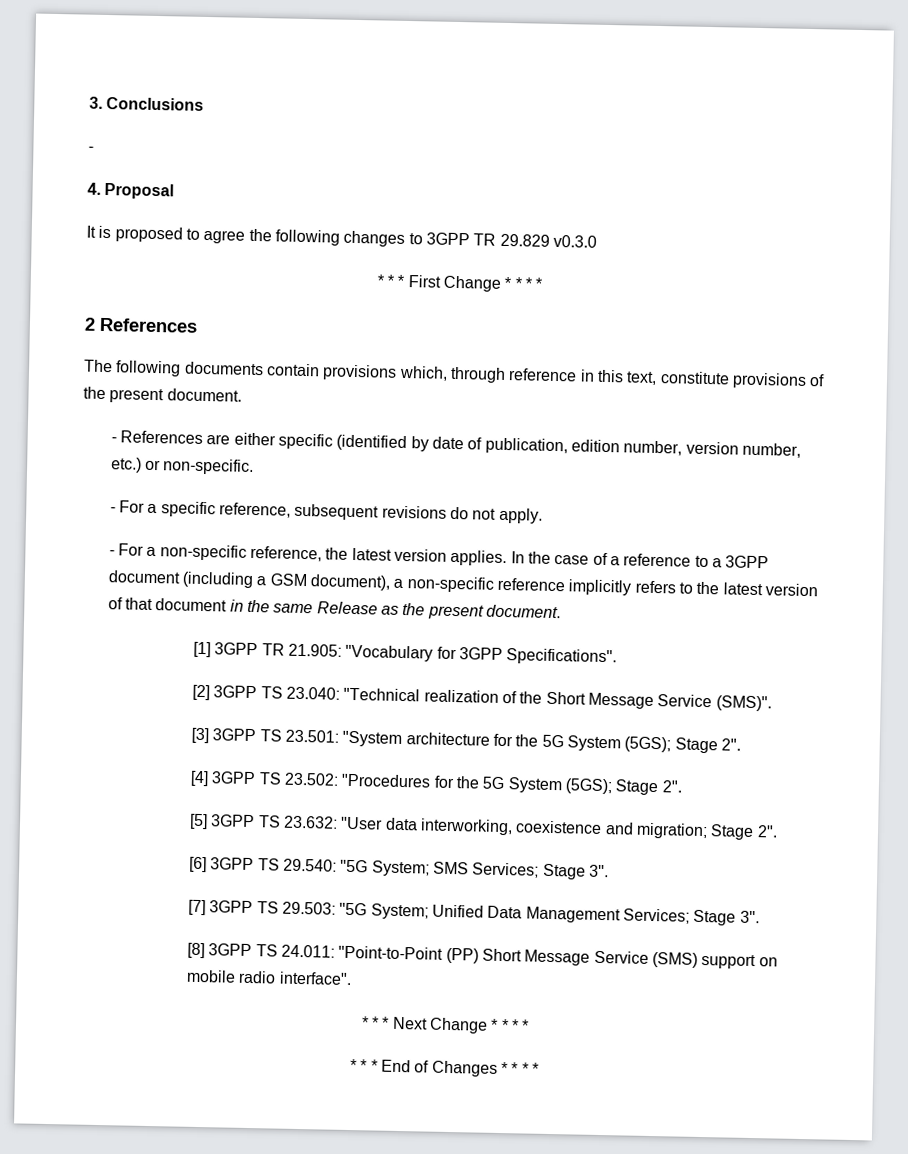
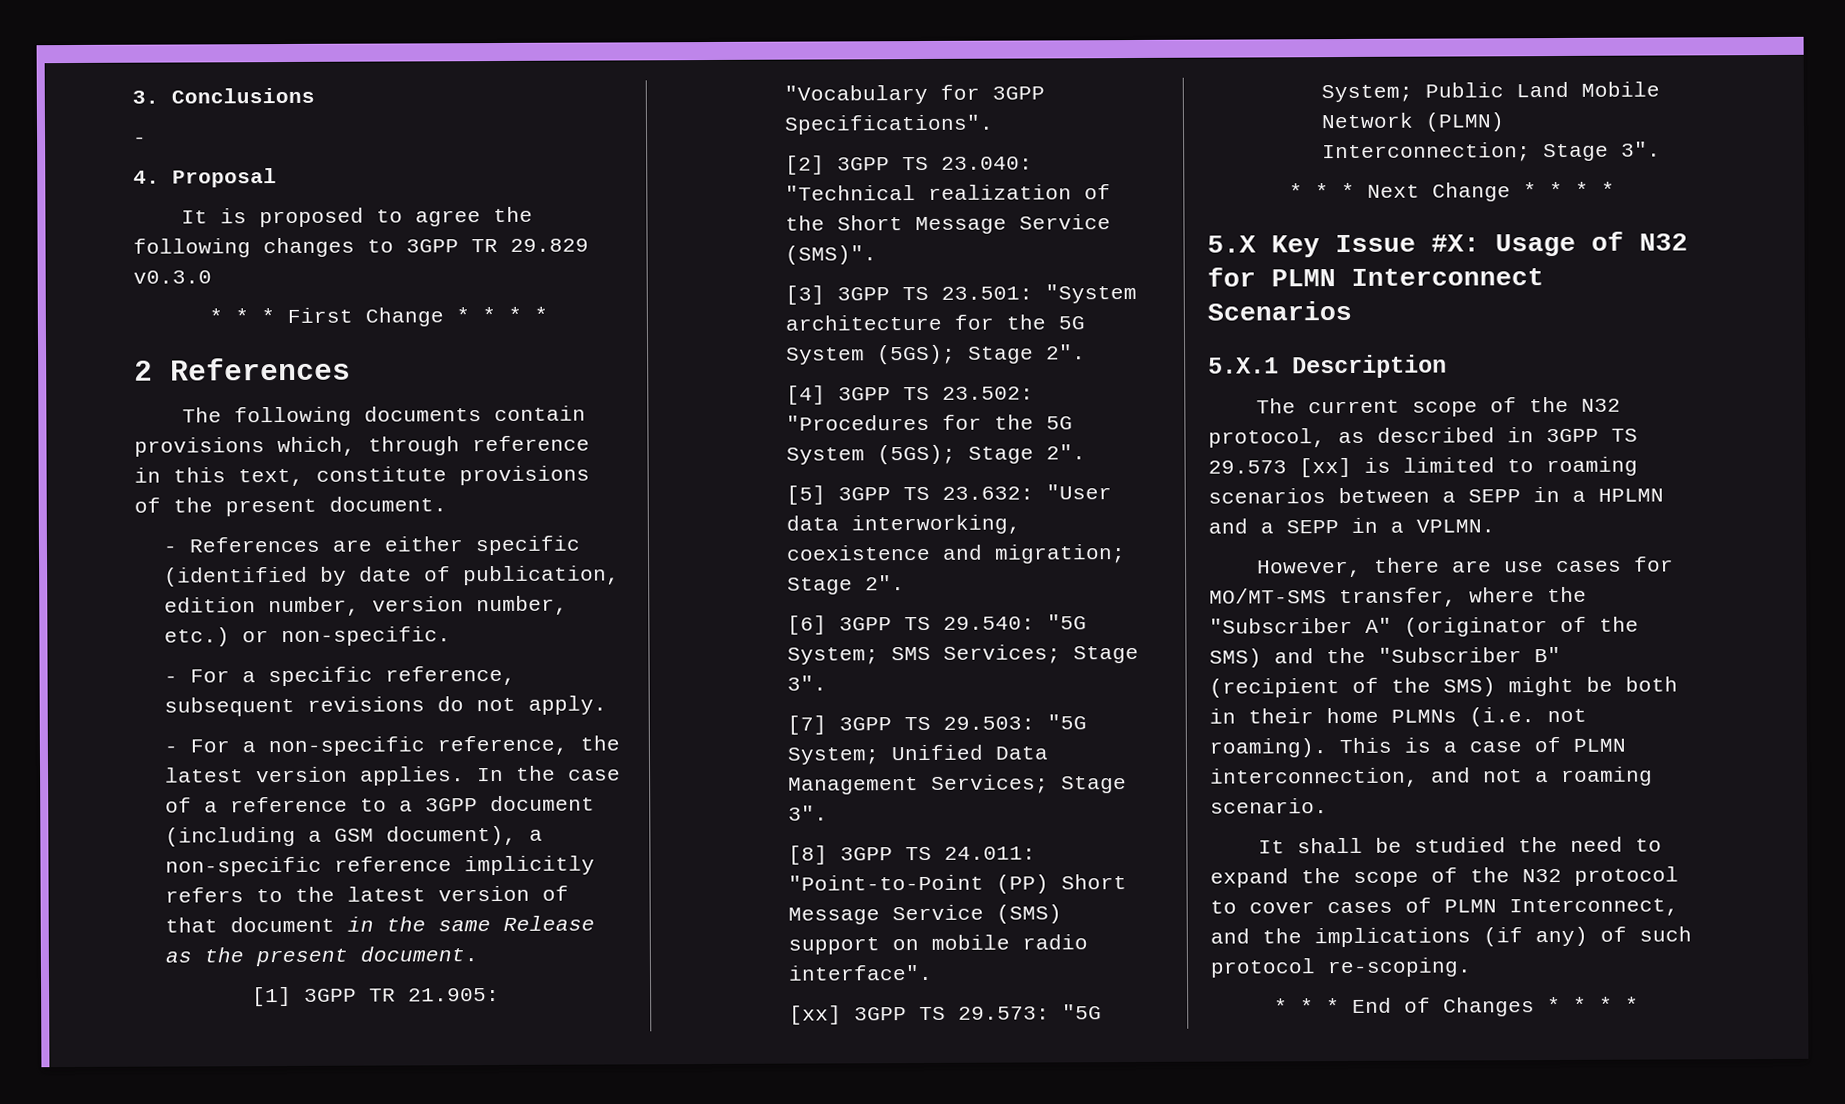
(352, 978) none -> [788,1004,1102,1025] [1320,81,1660,103] [1320,112,1505,132] [1321,141,1661,163] // [xx] 3GPP TS 29.573: "5G System; Public Land Mobile Network (PLMN) Interconnection; Stage 3".
(530, 1025) none -> [1207,231,1688,258] [1207,267,1544,287] [1207,300,1352,321] [1208,354,1447,379] [1255,396,1621,417] [1208,427,1638,448] [1208,456,1638,478] [1208,486,1664,504] [1208,517,1495,534] [1256,556,1674,578] [1209,586,1587,608] [1209,616,1639,637] [1209,646,1561,668] [1209,676,1678,698] [1209,707,1587,727] [1209,736,1626,758] [1210,766,1653,788] [1210,798,1328,814] [1257,836,1662,854] [1210,866,1679,888] [1210,897,1679,917] [1210,926,1692,948] [1210,957,1472,978] // 5.X Key Issue #X: Usage of N32 for PLMN Interconnect Scenarios // 5.X.1 Description // The current scope of the N32 protocol, as described in 3GPP TS 29.573 [xx] is limited to roaming scenarios between a SEPP in a HPLMN and a SEPP in a VPLMN. // However, there are use cases for MO/MT-SMS transfer, where the "Subscriber A" (originator of the SMS) and the "Subscriber B" (recipient of the SMS) might be both in their home PLMNs (i.e. not roaming). This is a case of PLMN interconnection, and not a roaming scenario. // It shall be studied the need to expand the scope of the N32 protocol to cover cases of PLMN Interconnect, and the implications (if any) of such protocol re-scoping.

